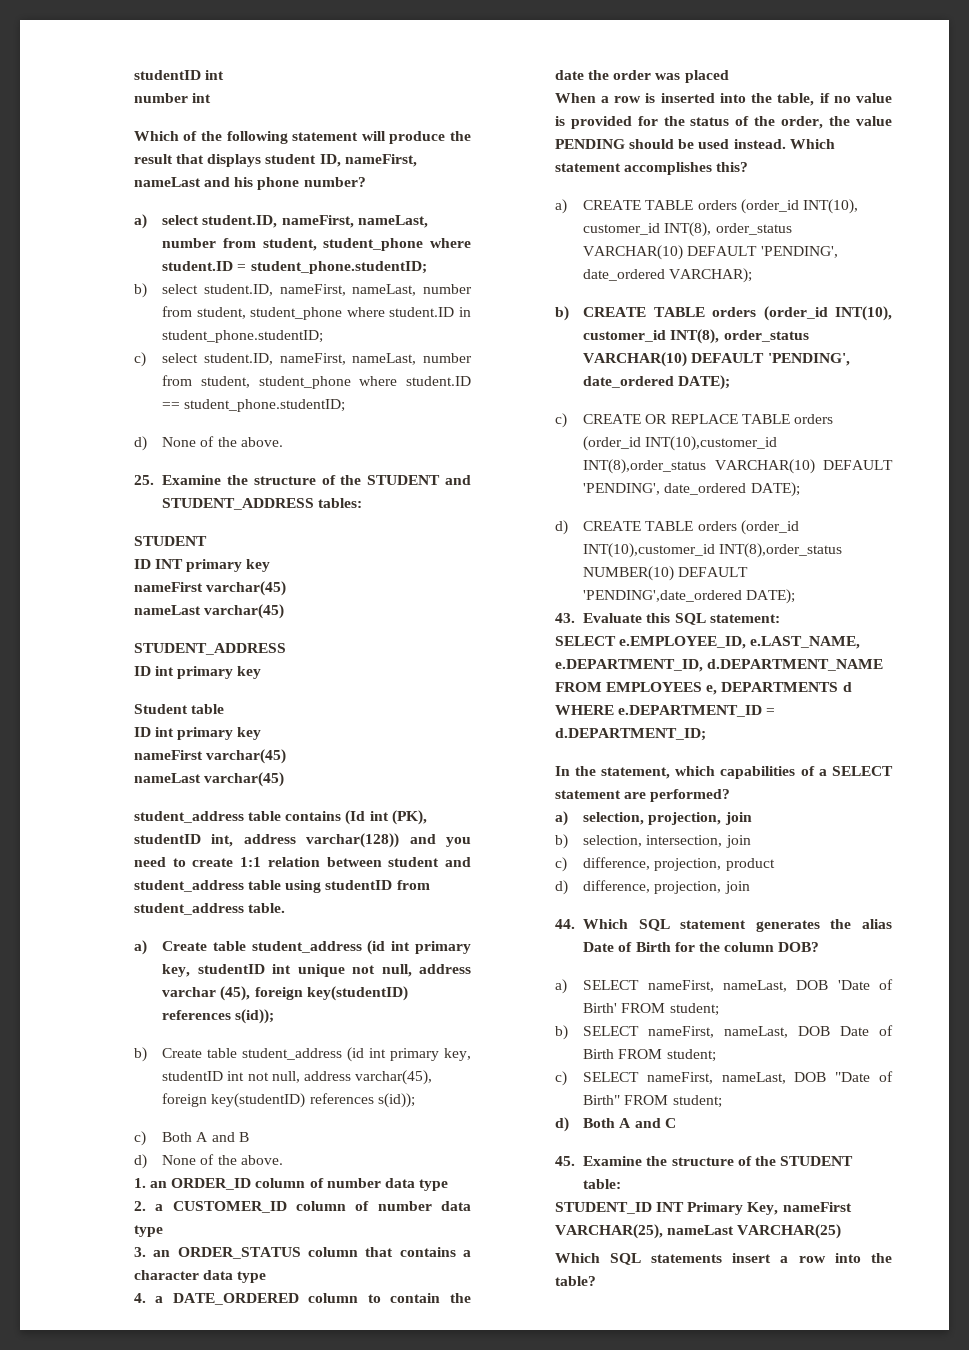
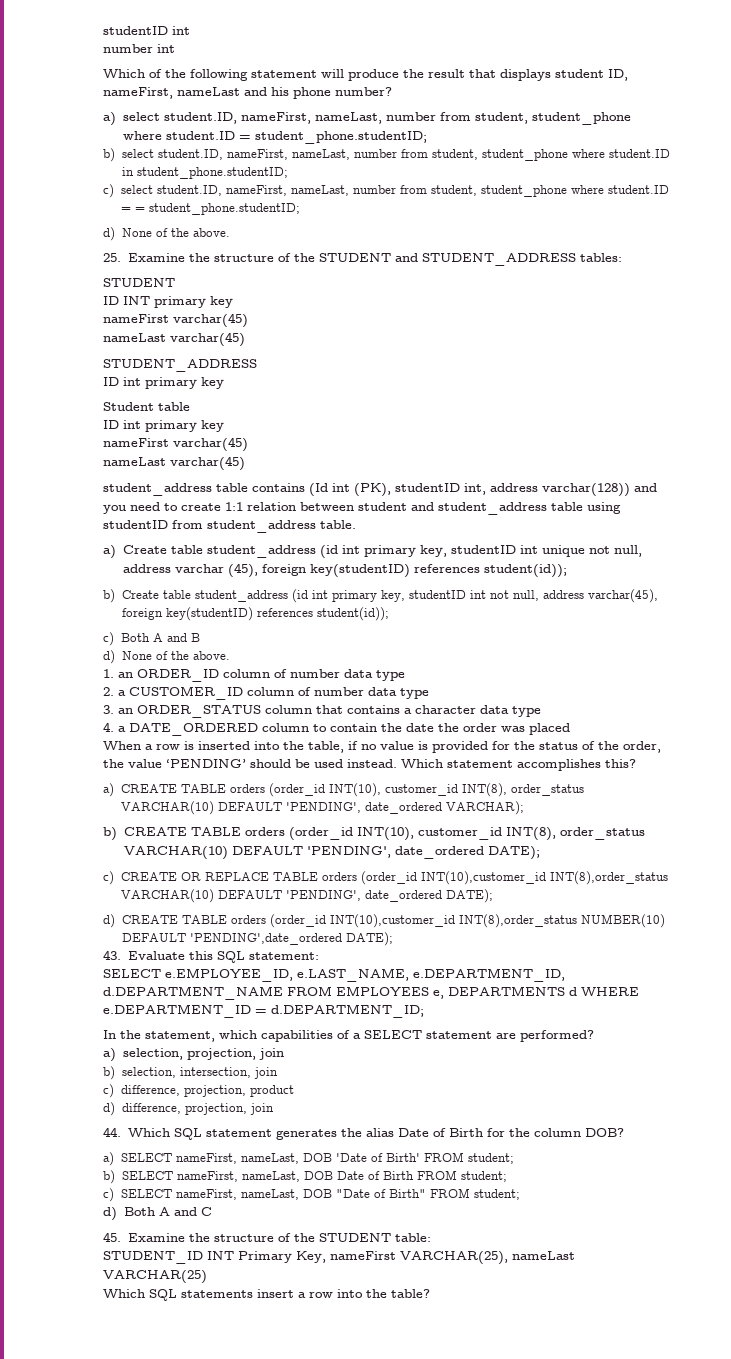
[162,402,181,409] == -> [120,207,145,212] = =
[235,1009,275,1024] s(id)); -> [483,564,567,578] student(id));
[377,1093,415,1108] s(id)); -> [316,607,389,621] student(id));
[554,139,625,149] PENDING -> [166,759,247,768] ‘PENDING’

